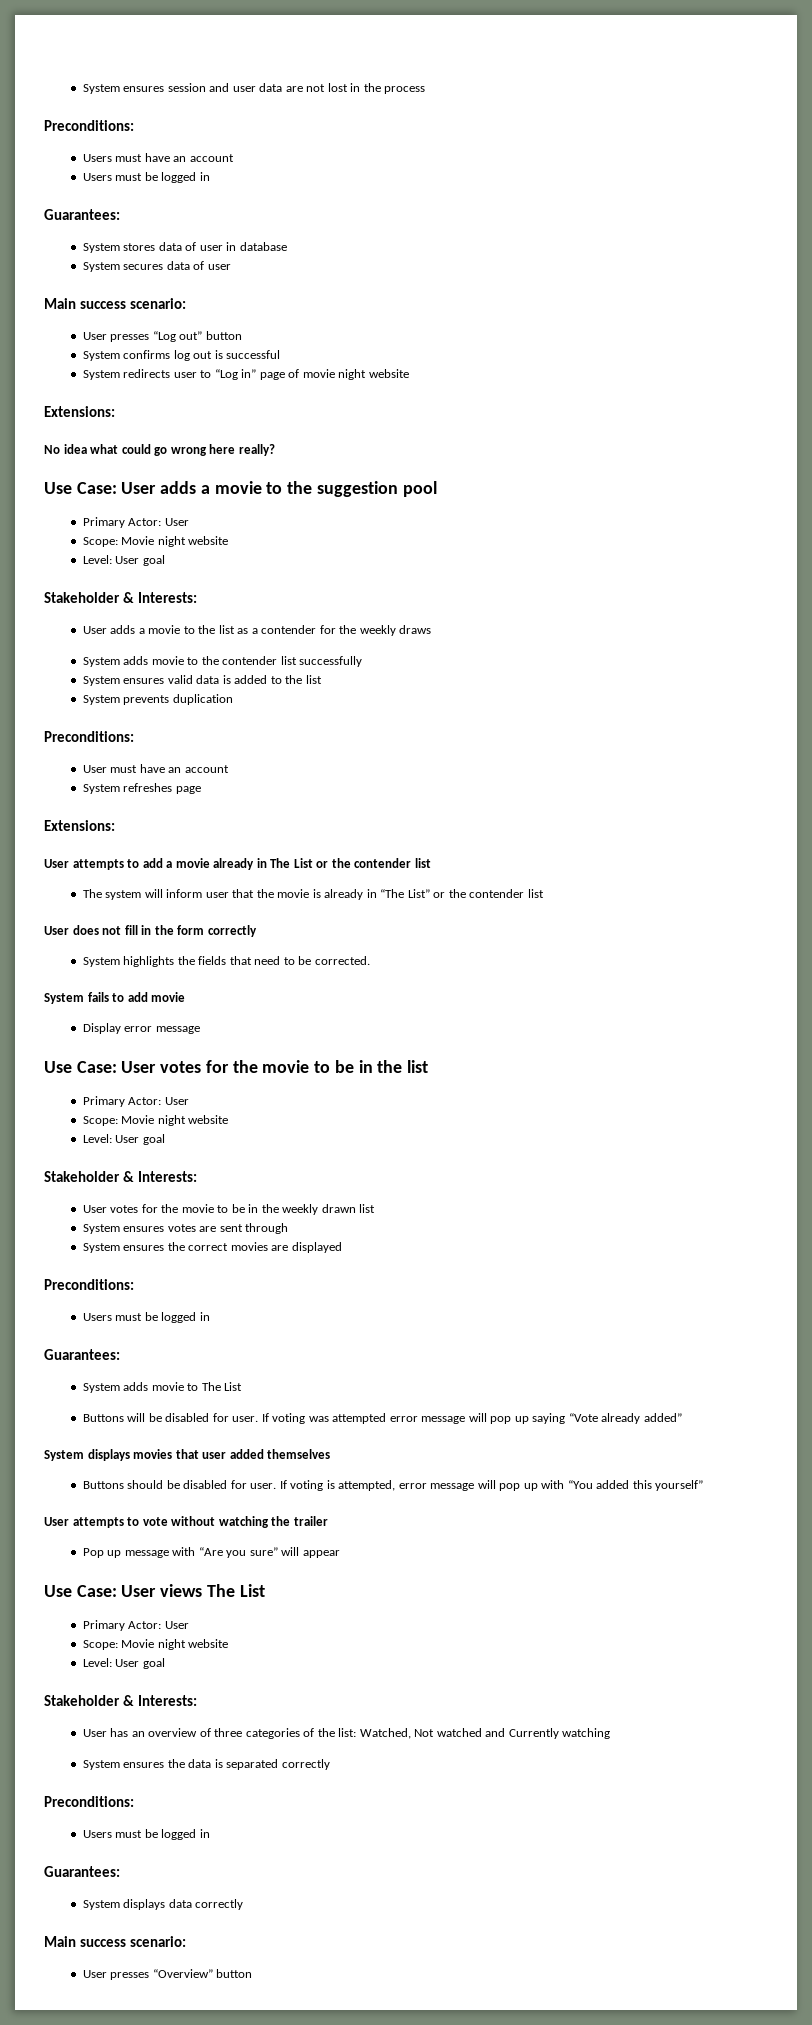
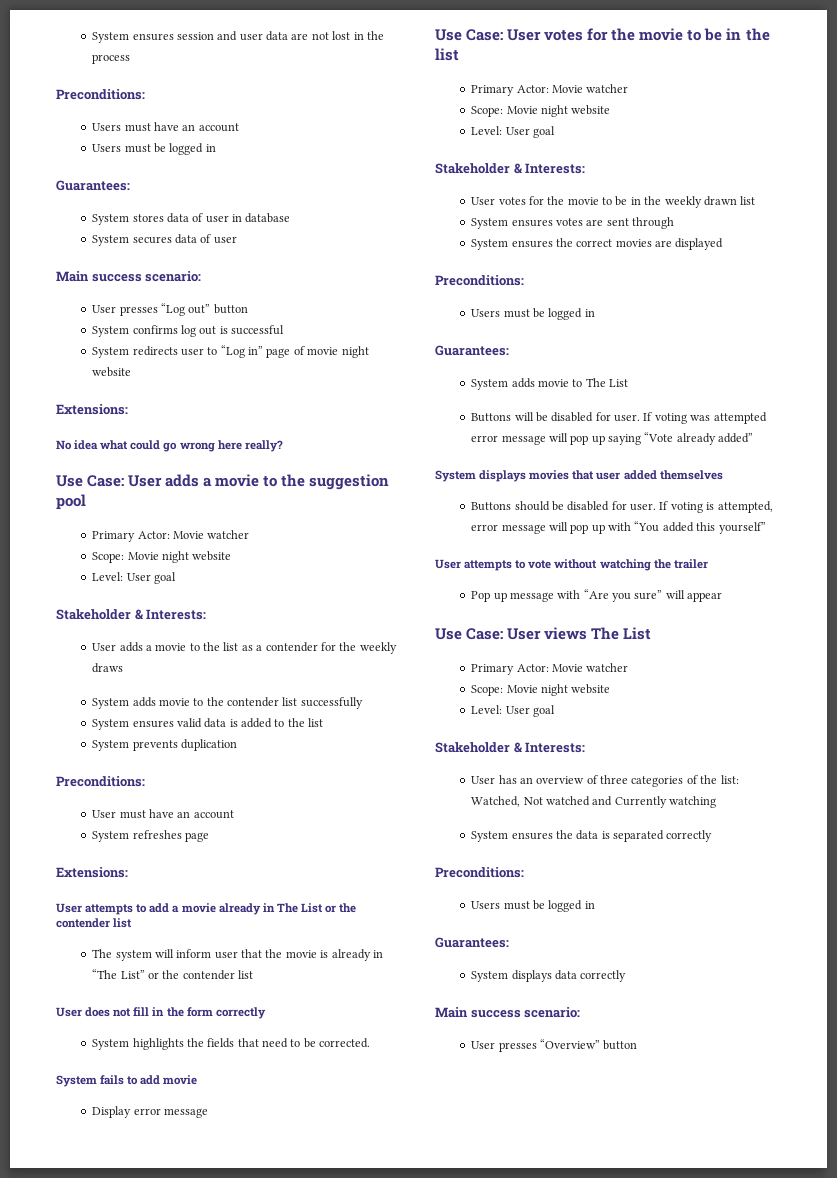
[164,518,189,526] User -> [172,530,250,539] Movie watcher
[164,1097,189,1105] User -> [551,84,629,93] Movie watcher
[164,1621,189,1629] User -> [551,663,629,672] Movie watcher

